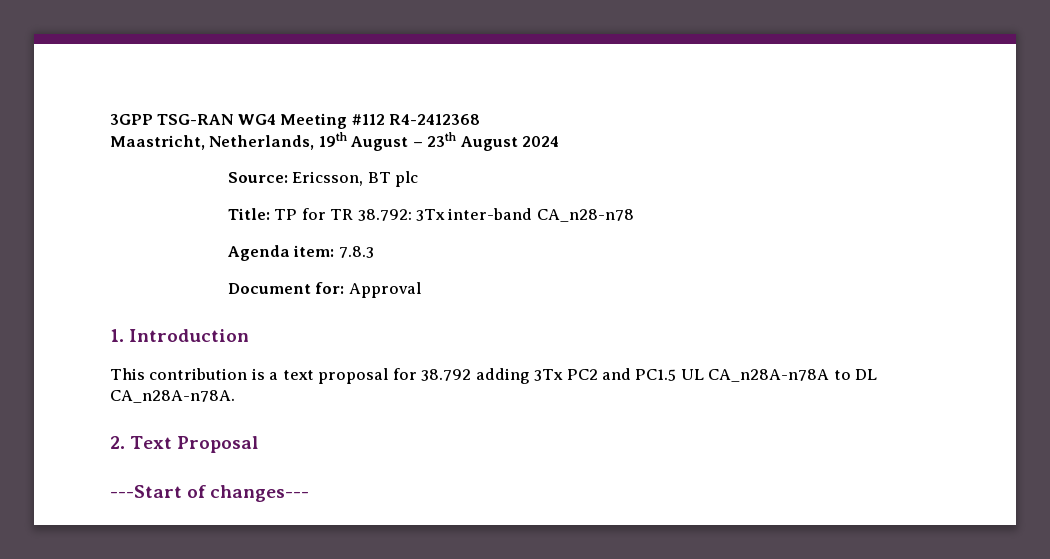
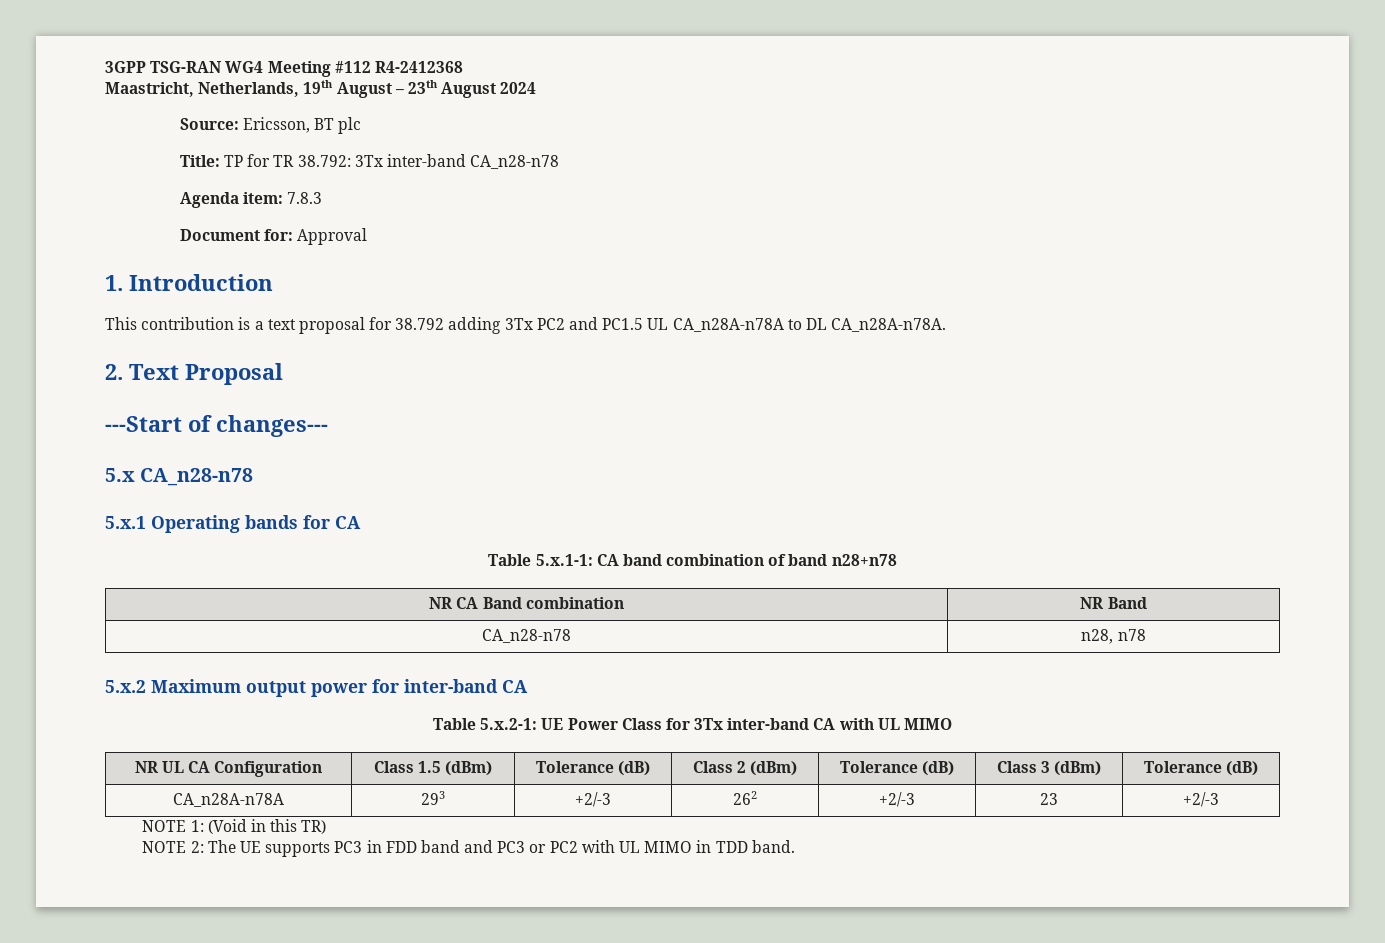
(310, 493) none -> [105,468,254,486] [105,515,361,533] [488,554,897,566] [429,597,624,609] [1080,597,1147,609] [482,629,571,643] [1081,629,1146,644] [105,679,528,697] [432,718,953,730] [134,761,323,777] [373,761,493,776] [535,761,651,776] [692,761,798,776] [839,761,955,776] [996,761,1102,776] [1143,761,1259,776] [173,793,284,807] [421,791,445,805] [575,792,611,807] [733,791,757,805] [879,792,915,807] [1040,793,1058,805] [1183,792,1219,807] [142,819,327,834] [142,840,795,857] // 5.x CA_n28-n78 // 5.x.1 Operating bands for CA // Table 5.x.1-1: CA band combination of band n28+n78 // NR CA Band combination | NR Band // CA_n28-n78 | n28, n78 // 5.x.2 Maximum output power for inter-band CA // Table 5.x.2-1: UE Power Class for 3Tx inter-band CA with UL MIMO // NR UL CA Configuration | Class 1.5 (dBm) | Tolerance (dB) | Class 2 (dBm) | Tolerance (dB) | Class 3 (dBm) | Tolerance (dB) // CA_n28A-n78A | 293 | +2/-3 | 262 | +2/-3 | 23 | +2/-3 // NOTE 1: (Void in this TR) // NOTE 2: The UE supports PC3 in FDD band and PC3 or PC2 with UL MIMO in TDD band.

